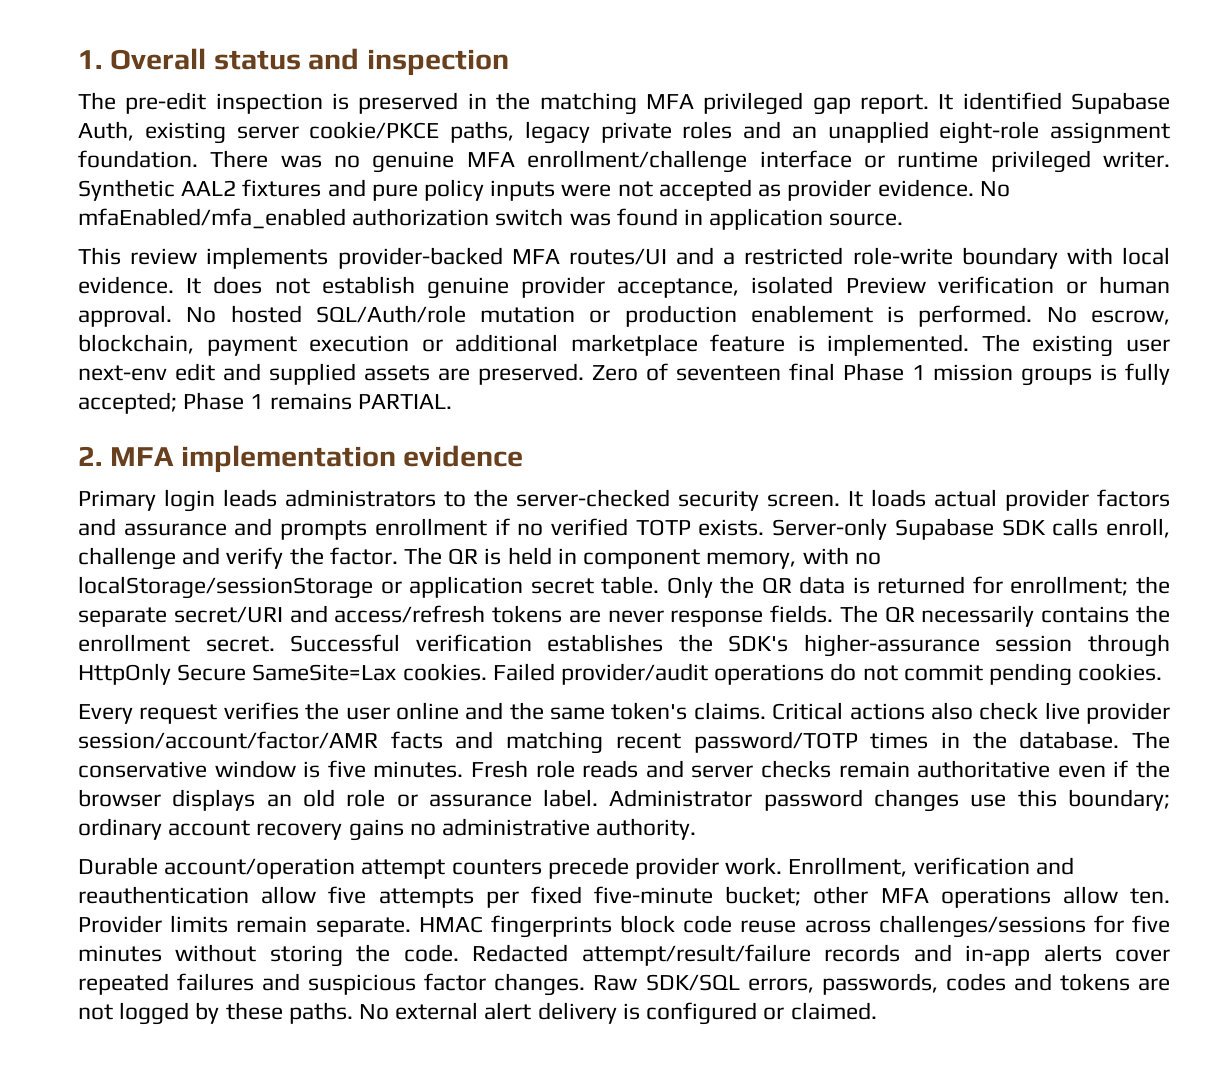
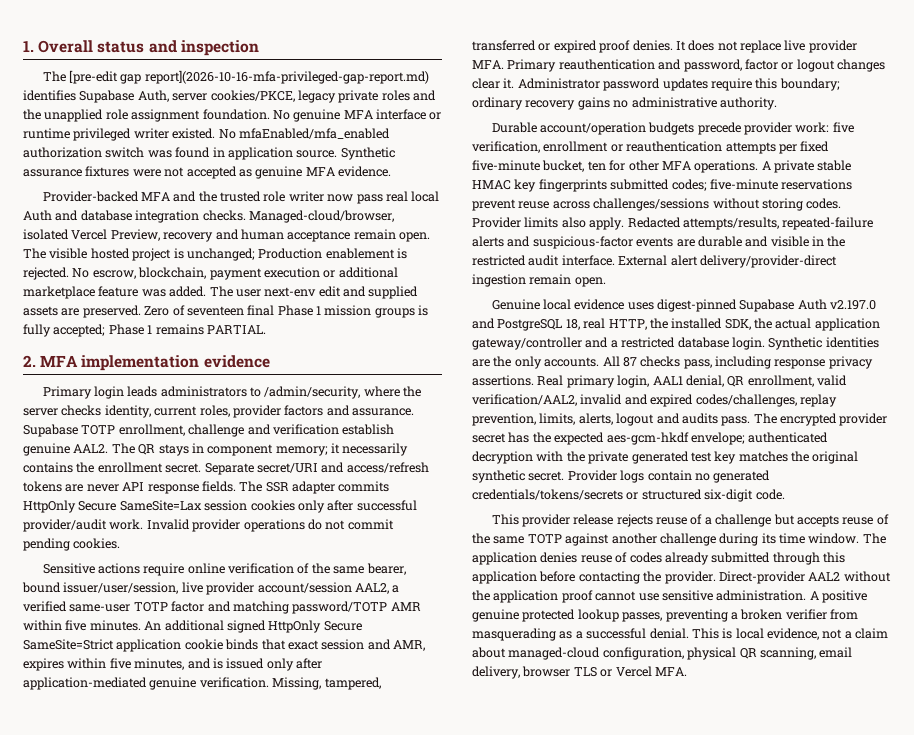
[125,92,1170,115] [78,121,1170,144] [78,150,748,173] pre-edit inspection is preserved in the matching MFA privileged gap report. It identified Supabase Auth, existing server cookie/PKCE paths, legacy private roles and an unapplied eight-role assignment foundation. There was no genuine MFA enrollment/challenge -> [68,70,429,84] [23,90,436,103] [23,109,373,122] [pre-edit gap report](2026-10-16-mfa-privileged-gap-report.md) identifies Supabase Auth, server cookies/PKCE, legacy private roles and the unapplied role assignment foundation. No genuine MFA
[1103,151,1170,168] [78,179,974,201] writer. Synthetic AAL2 fixtures and pure policy inputs were not accepted as provider evidence. -> [133,128,216,139] writer existed.
[78,247,1170,269] [78,276,1170,299] [78,305,737,327] // This review implements provider-backed MFA routes/UI and a restricted role-write boundary with local evidence. It does not establish genuine provider acceptance, isolated Preview verification or human approval. No hosted SQL/Auth/role mutation or production -> [340,147,395,160] [23,166,391,179] [42,191,440,204] [23,210,394,223] [23,229,430,242] [23,248,323,261] Synthetic assurance fixtures were not accepted as genuine MFA evidence. // Provider-backed MFA and the trusted role writer now pass real local Auth and database integration checks. Managed-cloud/browser, isolated Vercel Preview, recovery and human acceptance remain open. The visible hosted project is unchanged; Production
[918,305,1033,327] performed. -> [23,267,69,280] rejected.
[797,334,1114,357] is implemented. The existing -> [141,286,233,297] was added. The
[474,489,1170,511] [78,518,1170,540] [78,547,881,570] [78,576,1170,599] [78,607,167,627] the server-checked security screen. It loads actual provider factors and assurance and prompts enrollment if no verified TOTP exists. Server-only Supabase SDK calls enroll, challenge and verify the factor. The QR is held in component memory, with no localStorage/sessionStorage or application secret table. Only the QR data is returned for enrollment; the separate -> [264,386,422,399] [23,405,414,418] [23,424,395,437] [23,443,409,456] [23,462,254,475] /admin/security, where the server checks identity, current roles, provider factors and assurance. Supabase TOTP enrollment, challenge and verification establish genuine AAL2. The QR stays in component memory; it necessarily contains the enrollment secret. Separate
(664, 616) none -> [122,482,145,491] API
[884,605,1170,627] [78,634,1170,657] [78,663,709,685] QR necessarily contains the enrollment secret. Successful verification establishes the SDK's higher-assurance session through HttpOnly Secure SameSite=Lax cookies. Failed provider/audit -> [265,481,390,494] [23,500,417,513] [23,519,241,532] SSR adapter commits HttpOnly Secure SameSite=Lax session cookies only after successful provider/audit work. Invalid provider
[78,702,1170,724] [78,731,1170,754] [78,760,1170,778] [78,789,1007,812] Every request verifies the user online and the same token's claims. Critical actions also check live provider session/account/factor/AMR facts and matching recent password/TOTP times in the database. The conservative window is five minutes. Fresh role reads and server checks remain authoritative even if the browser displays an old role or assurance label. Administrator password changes use -> [42,563,406,576] [22,582,400,595] [23,601,421,614] [23,620,362,633] [23,639,425,652] [23,658,322,671] [23,677,381,690] [472,40,857,53] [472,59,885,72] [472,78,752,91] Sensitive actions require online verification of the same bearer, bound issuer/user/session, live provider account/session AAL2, a verified same-user TOTP factor and matching password/TOTP AMR within five minutes. An additional signed HttpOnly Secure SameSite=Strict application cookie binds that exact session and AMR, expires within five minutes, and is issued only after application-mediated genuine verification. Missing, tampered, transferred or expired proof denies. It does not replace live provider MFA. Primary reauthentication and password, factor or logout changes clear it. Administrator password updates require
[168,820,251,836] account -> (523, 103) none
[361,857,1074,879] [78,886,1170,908] [78,915,1170,938] [78,944,1170,967] [78,973,1171,996] [78,1002,877,1025] attempt counters precede provider work. Enrollment, verification and reauthentication allow five attempts per fixed five-minute bucket; other MFA operations allow ten. Provider limits remain separate. HMAC fingerprints block code reuse across challenges/sessions for five minutes without storing the code. Redacted attempt/result/failure records and in-app alerts cover repeated failures and suspicious factor changes. Raw SDK/SQL errors, passwords, codes and tokens are not logged by these paths. No external alert delivery is configured or claimed. -> [648,122,854,135] [472,141,830,154] [472,160,852,173] [472,179,853,192] [472,198,842,211] [472,217,874,230] [472,236,846,249] [472,255,837,268] [472,274,606,287] [491,299,877,312] [472,318,880,331] [472,337,879,350] [472,356,873,369] [472,375,847,388] [472,394,837,407] [472,413,888,426] [472,432,829,445] [472,451,859,464] [472,470,771,483] [472,489,785,502] [491,514,889,527] [472,533,886,546] [472,552,845,565] [472,571,891,584] [472,590,867,603] [472,609,858,622] [472,628,889,641] [472,647,853,660] [472,666,687,679] budgets precede provider work: five verification, enrollment or reauthentication attempts per fixed five-minute bucket, ten for other MFA operations. A private stable HMAC key fingerprints submitted codes; five-minute reservations prevent reuse across challenges/sessions without storing codes. Provider limits also apply. Redacted attempts/results, repeated-failure alerts and suspicious-factor events are durable and visible in the restricted audit interface. External alert delivery/provider-direct ingestion remain open. // Genuine local evidence uses digest-pinned Supabase Auth v2.197.0 and PostgreSQL 18, real HTTP, the installed SDK, the actual application gateway/controller and a restricted database login. Synthetic identities are the only accounts. All 87 checks pass, including response privacy assertions. Real primary login, AAL1 denial, QR enrollment, valid verification/AAL2, invalid and expired codes/challenges, replay prevention, limits, alerts, logout and audits pass. The encrypted provider secret has the expected aes-gcm-hkdf envelope; authenticated decryption with the private generated test key matches the original synthetic secret. Provider logs contain no generated credentials/tokens/secrets or structured six-digit code. // This provider release rejects reuse of a challenge but accepts reuse of the same TOTP against another challenge during its time window. The application denies reuse of codes already submitted through this application before contacting the provider. Direct-provider AAL2 without the application proof cannot use sensitive administration. A positive genuine protected lookup passes, preventing a broken verifier from masquerading as a successful denial. This is local evidence, not a claim about managed-cloud configuration, physical QR scanning, email delivery, browser TLS or Vercel MFA.

